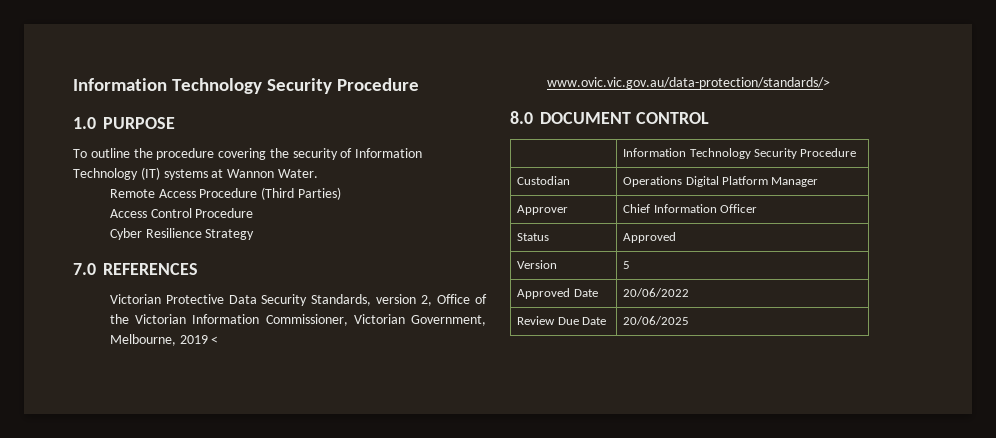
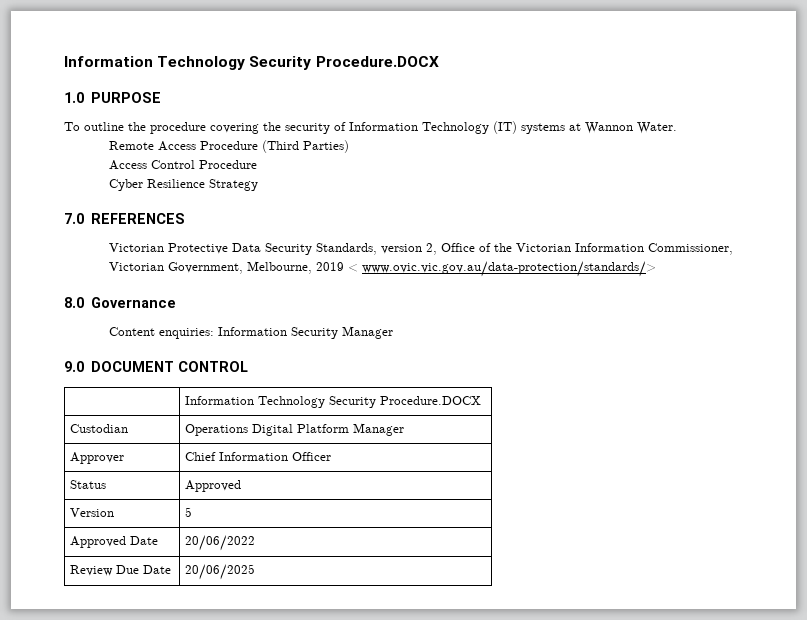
[73,78,420,94] Information Technology Security Procedure -> [64,56,439,70] Information Technology Security Procedure.DOCX
(533, 117) none -> [90,297,176,308] [109,326,394,339] [64,361,84,372] Governance // Content enquiries: Information Security Manager // 9.0
[800,148,857,157] Procedure -> [380,396,482,405] Procedure.DOCX

